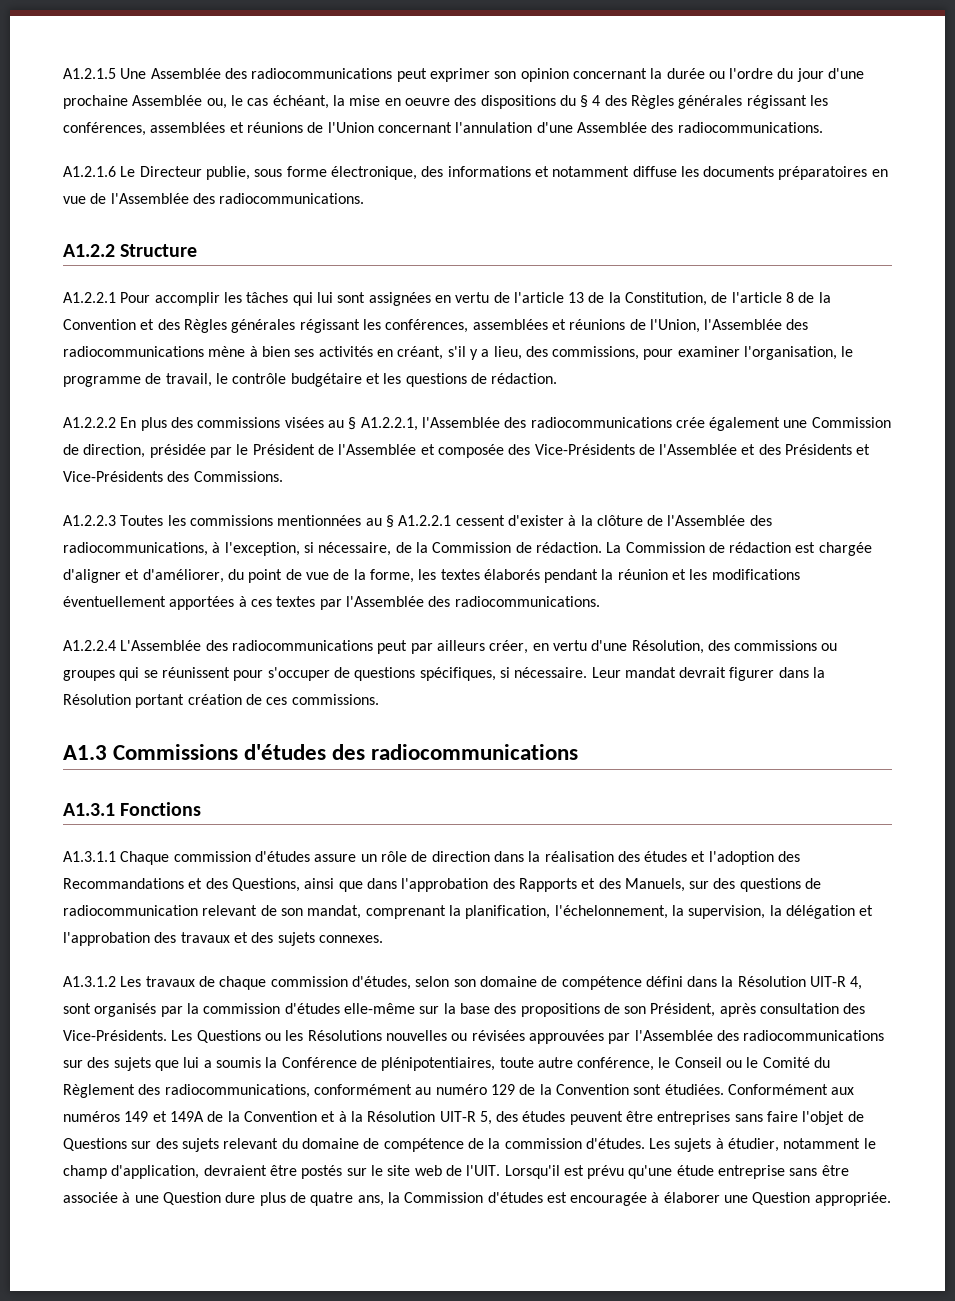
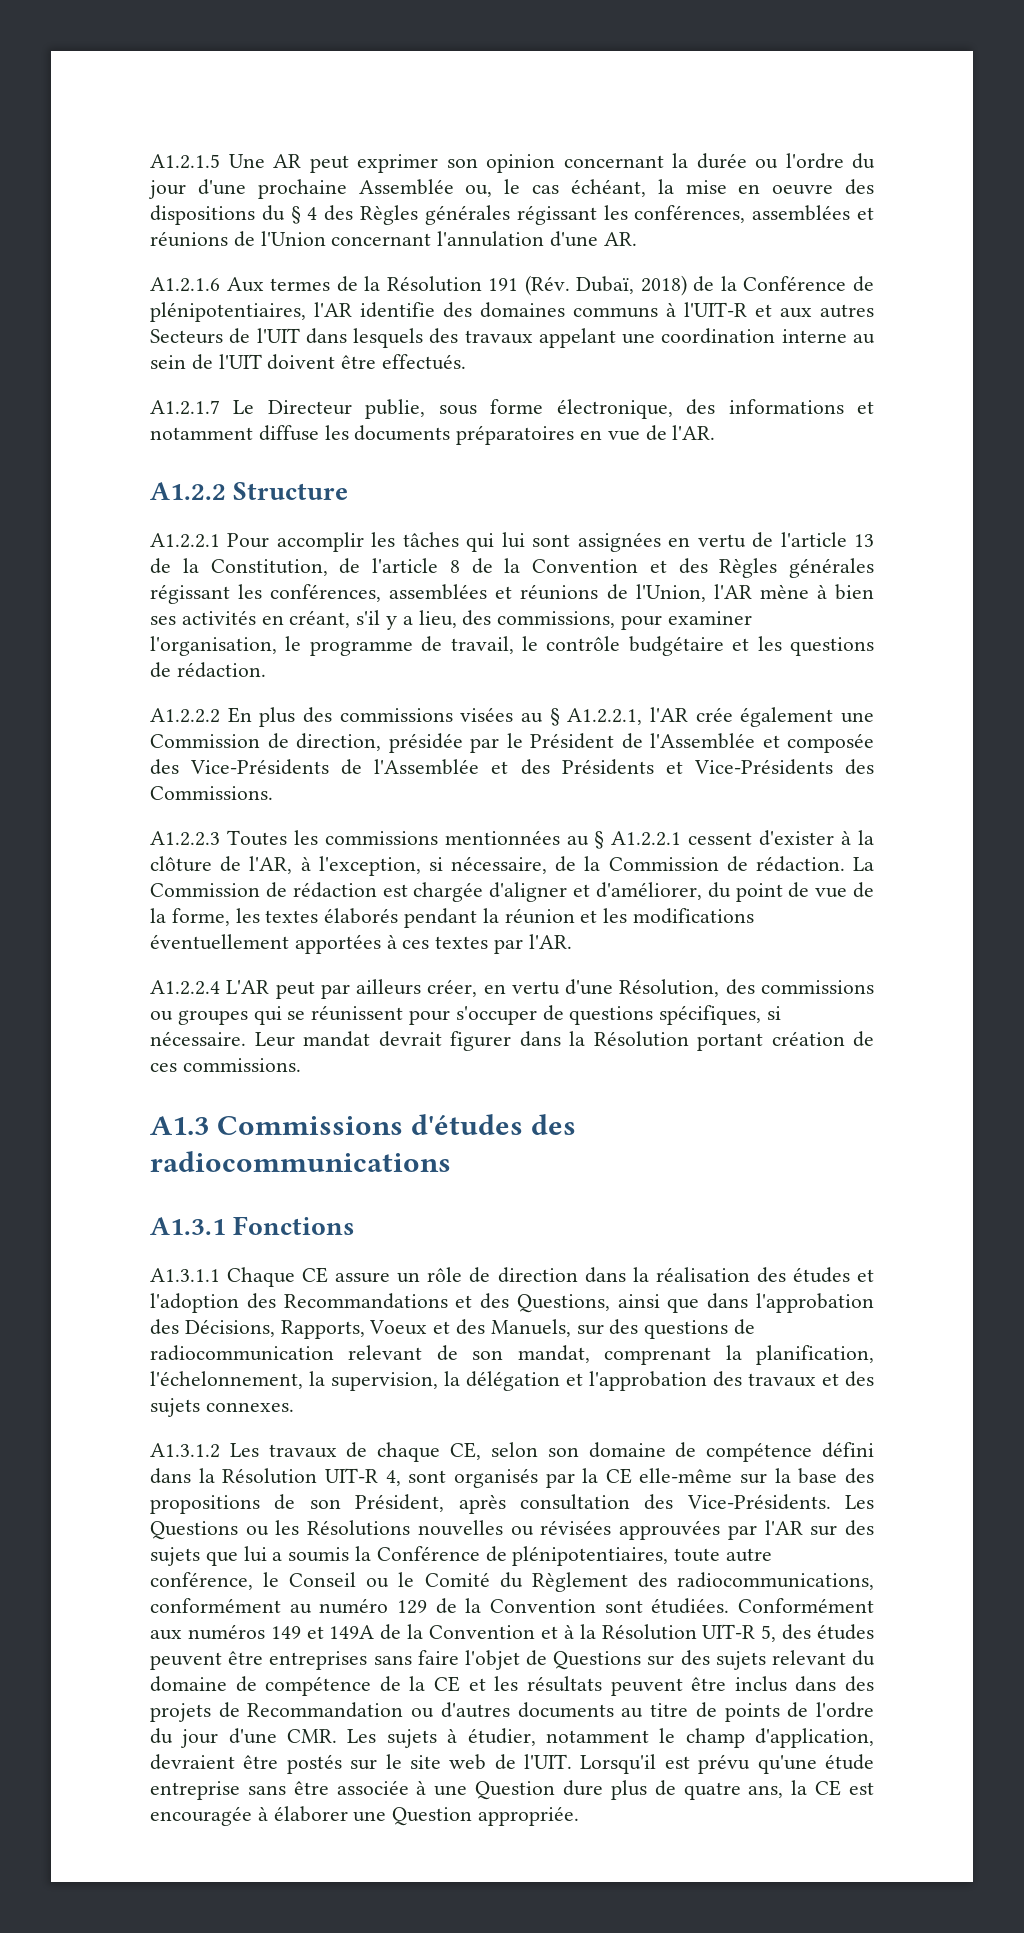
[150,68,393,79] Assemblée des radiocommunications -> [273,154,301,168] AR
[576,122,823,133] [63,166,116,177] Assemblée des radiocommunications. // A1.2.1.6 -> [603,232,637,246] [150,275,875,296] [150,302,874,322] [150,328,875,348] [150,354,467,370] [150,400,220,415] AR. // А1.2.1.6 Aux termes de la Résolution 191 (Rév. Dubaï, 2018) de la Conférence de plénipotentiaires, l'AR identifie des domaines communs à l'UIT-R et aux autres Secteurs de l'UIT dans lesquels des travaux appelant une coordination interne au sein de l'UIT doivent être effectués. // A1.2.1.7
[110,193,365,204] l'Assemblée des radiocommunications. -> [672,425,716,440] l'AR.
[704,319,809,330] [63,346,204,357] l'Assemblée des radiocommunications -> [713,584,752,599] l'AR
[421,417,672,428] l'Assemblée des radiocommunications -> [650,707,688,722] l'AR
[667,515,772,526] [63,542,208,556] l'Assemblée des radiocommunications, -> [249,856,293,874] l'AR,
[345,596,600,607] [63,640,373,651] l'Assemblée des radiocommunications. // A1.2.2.4 L'Assemblée des radiocommunications -> [528,934,572,949] [150,980,270,995] l'AR. // A1.2.2.4 L'AR
[173,851,310,862] commission d'études -> [302,1267,329,1283] CE
[518,878,577,892] Rapports -> [184,1319,428,1339] Décisions, Rapports, Voeux
[270,976,411,990] commission d'études, -> [450,1442,482,1460] CE,
[203,1003,340,1014] commission d'études -> [605,1468,632,1484] CE
[634,1030,885,1041] l'Assemblée des radiocommunications -> [764,1520,803,1535] l'AR
[504,1138,645,1149] commission d'études. -> [434,1676,875,1696] [150,1702,875,1722] [150,1728,338,1748] CE et les résultats peuvent être inclus dans des projets de Recommandation ou d'autres documents au titre de points de l'ordre du jour d'une CMR.
[404,1192,543,1203] Commission d'études -> [815,1780,842,1796] CE

